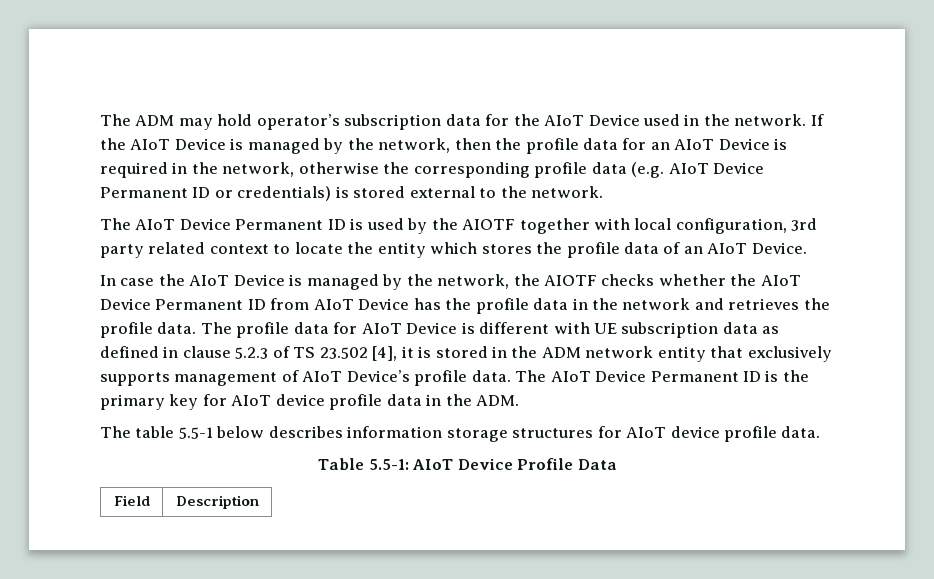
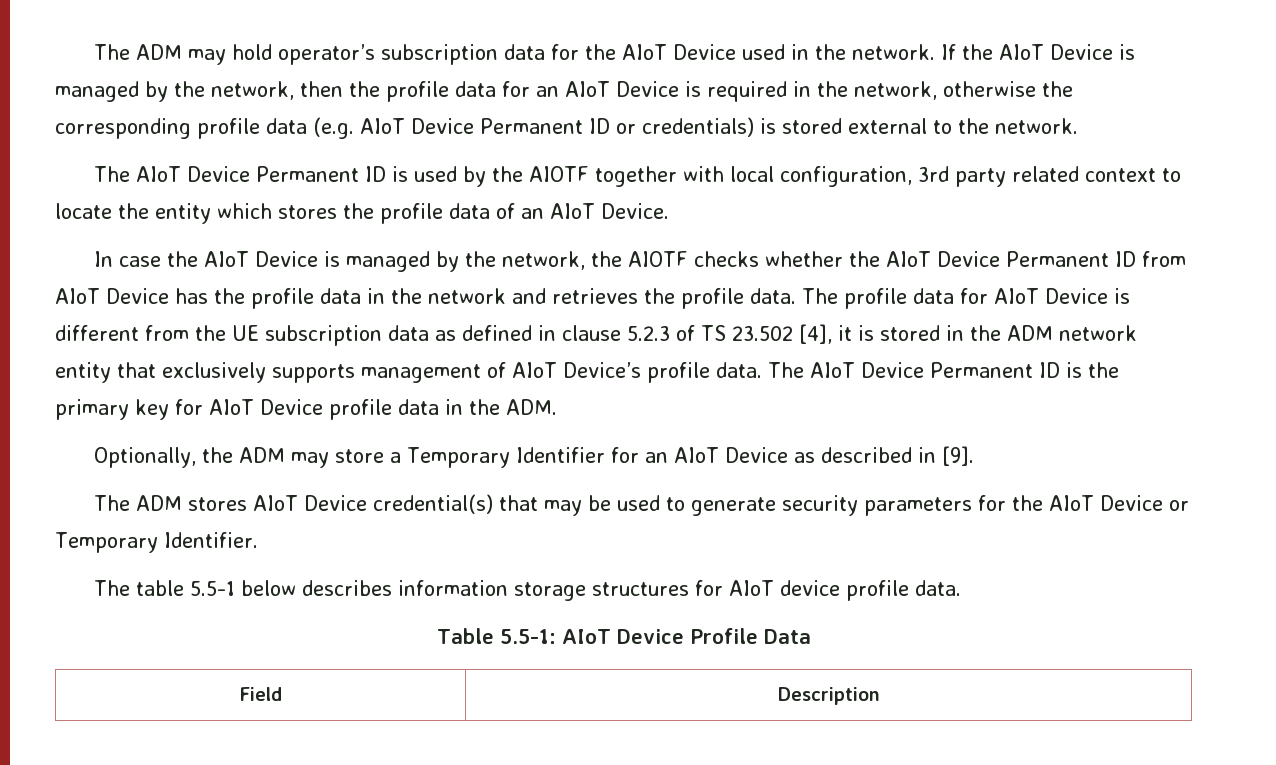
[553,322,590,334] with -> [145,325,226,341] from the
[275,394,325,406] device -> [259,399,323,415] Device
(520, 400) none -> [94,446,975,468] [94,494,1190,516] [55,532,258,553] // Optionally, the ADM may store a Temporary Identifier for an AIoT Device as described in [9]. // The ADM stores AIoT Device credential(s) that may be used to generate security parameters for the AIoT Device or Temporary Identifier.

